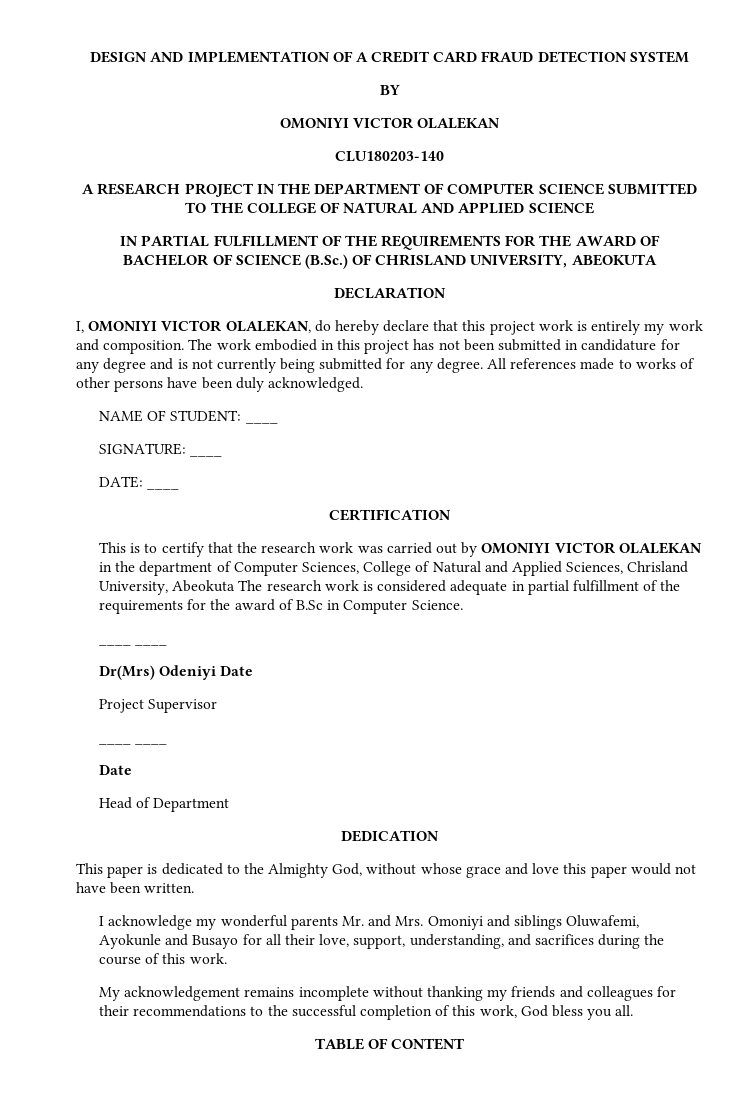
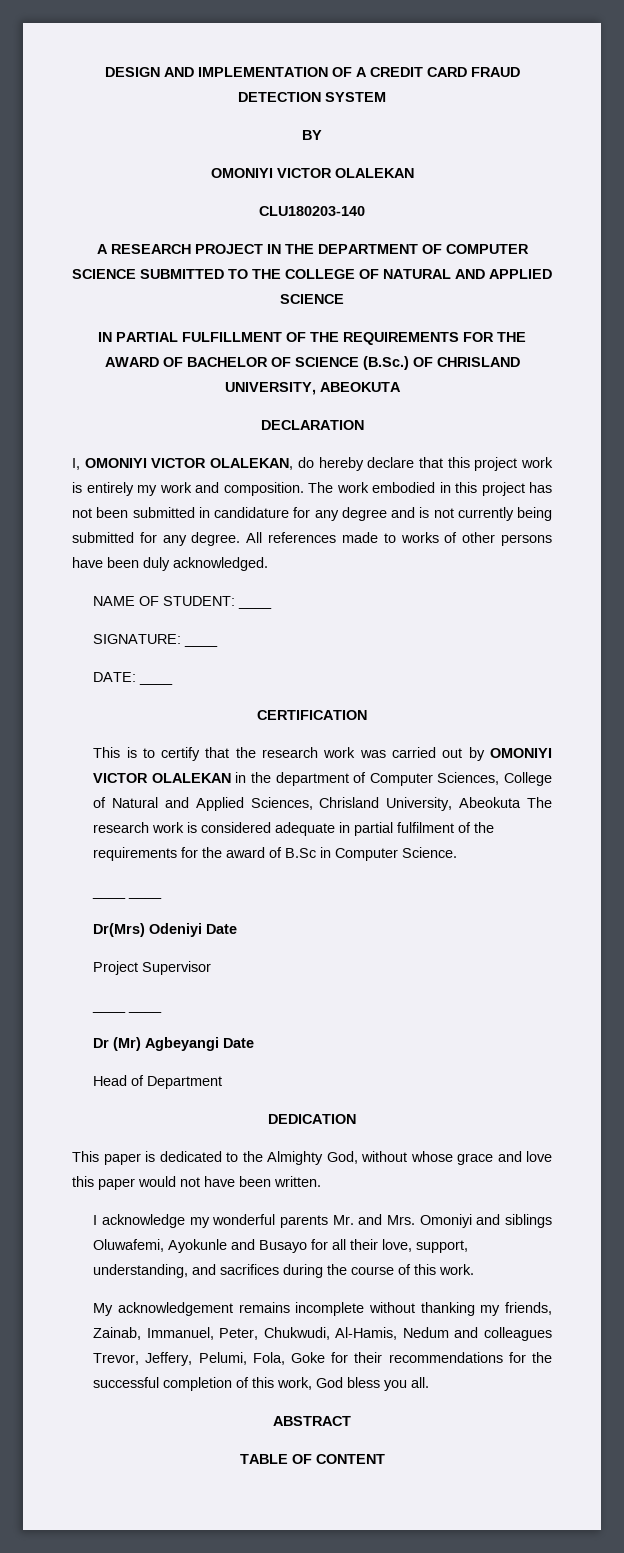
[572,580,639,592] fulfillment -> [397,822,455,833] fulfilment
(168, 743) none -> [93,1037,220,1051] Dr (Mr) Agbeyangi
[511,986,653,1001] friends and colleagues -> [505,1302,552,1315] [93,1327,552,1341] [93,1352,325,1366] friends, Zainab, Immanuel, Peter, Chukwudi, Al-Hamis, Nedum and colleagues Trevor, Jeffery, Pelumi, Fola, Goke
[250,1006,264,1016] to -> [508,1352,526,1363] for
(634, 1010) none -> [273,1416,351,1426] // ABSTRACT

